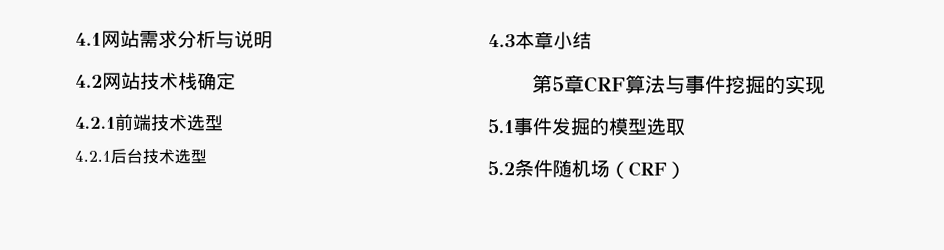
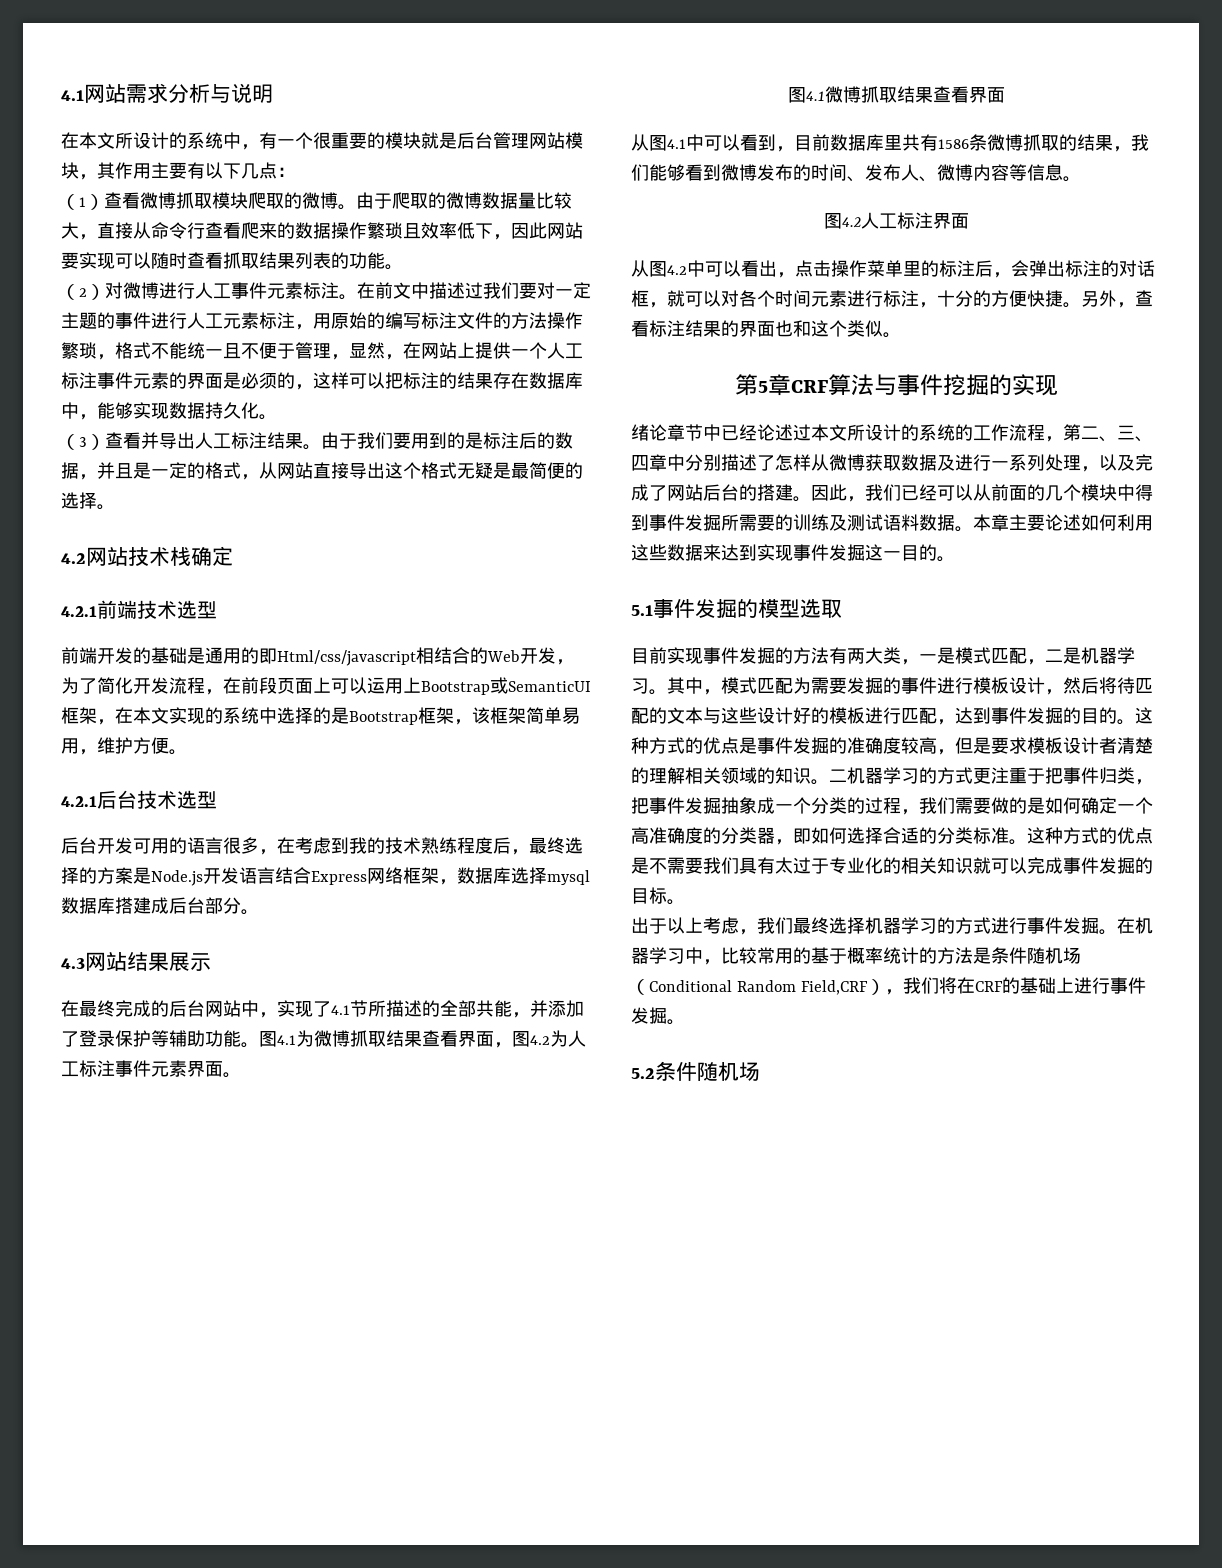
(273, 40) none -> [61,132,583,150] [61,162,295,180] [61,192,572,210] [61,222,583,240] [61,252,403,270] [61,282,591,300] [61,312,583,330] [61,342,583,360] [61,372,583,390] [61,402,277,420] [61,432,573,450] [61,462,583,480] [61,492,115,510] // 在本文所设计的系统中，有一个很重要的模块就是后台管理网站模块，其作用主要有以下几点： // （1）查看微博抓取模块爬取的微博。由于爬取的微博数据量比较大，直接从命令行查看爬来的数据操作繁琐且效率低下，因此网站要实现可以随时查看抓取结果列表的功能。 // （2）对微博进行人工事件元素标注。在前文中描述过我们要对一定主题的事件进行人工元素标注，用原始的编写标注文件的方法操作繁琐，格式不能统一且不便于管理，显然，在网站上提供一个人工标注事件元素的界面是必须的，这样可以把标注的结果存在数据库中，能够实现数据持久化。 // （3）查看并导出人工标注结果。由于我们要用到的是标注后的数据，并且是一定的格式，从网站直接导出这个格式无疑是最简便的选择。
[74,148,207,165] 4.2.1后台技术选型 -> [61,647,574,666] [61,677,591,695] [61,707,580,725] [61,737,187,755] [61,790,217,809] [61,837,583,855] [61,867,590,886] [61,897,259,915] 前端开发的基础是通用的即Html/css/javascript相结合的Web开发，为了简化开发流程，在前段页面上可以运用上Bootstrap或SemanticUI框架，在本文实现的系统中选择的是Bootstrap框架，该框架简单易用，维护方便。 // 4.2.1后台技术选型 // 后台开发可用的语言很多，在考虑到我的技术熟练程度后，最终选择的方案是Node.js开发语言结合Express网络框架，数据库选择mysql数据库搭建成后台部分。
[515,31,592,50] 本章小结 -> [85,952,211,971] [61,1000,584,1018] [61,1030,586,1048] [61,1060,241,1078] [787,86,1005,103] [631,134,1149,152] [631,164,1081,182] [823,212,969,229] [631,260,1155,278] [631,290,1153,308] [631,320,901,338] 网站结果展示 // 在最终完成的后台网站中，实现了4.1节所描述的全部共能，并添加了登录保护等辅助功能。图4.1为微博抓取结果查看界面，图4.2为人工标注事件元素界面。 // 图4.1微博抓取结果查看界面 // 从图4.1中可以看到，目前数据库里共有1586条微博抓取的结果，我们能够看到微博发布的时间、发布人、微博内容等信息。 // 图4.2人工标注界面 // 从图4.2中可以看出，点击操作菜单里的标注后，会弹出标注的对话框，就可以对各个时间元素进行标注，十分的方便快捷。另外，查看标注结果的界面也和这个类似。
(826, 86) none -> [631,424,1153,442] [631,454,1153,472] [631,484,1153,502] [631,514,1153,532] [631,544,955,562] // 绪论章节中已经论述过本文所设计的系统的工作流程，第二、三、四章中分别描述了怎样从微博获取数据及进行一系列处理，以及完成了网站后台的搭建。因此，我们已经可以从前面的几个模块中得到事件发掘所需要的训练及测试语料数据。本章主要论述如何利用这些数据来达到实现事件发掘这一目的。
(686, 127) none -> [631,647,1135,665] [631,677,1153,695] [631,707,1153,725] [631,737,1153,755] [631,767,1153,785] [631,797,1153,815] [631,827,1153,845] [631,857,1153,874] [631,887,685,905] [631,917,1153,935] [631,947,1081,965] [631,977,1146,995] [631,1007,685,1025] // 目前实现事件发掘的方法有两大类，一是模式匹配，二是机器学习。其中，模式匹配为需要发掘的事件进行模板设计，然后将待匹配的文本与这些设计好的模板进行匹配，达到事件发掘的目的。这种方式的优点是事件发掘的准确度较高，但是要求模板设计者清楚的理解相关领域的知识。二机器学习的方式更注重于把事件归类，把事件发掘抽象成一个分类的过程，我们需要做的是如何确定一个高准确度的分类器，即如何选择合适的分类标准。这种方式的优点是不需要我们具有太过于专业化的相关知识就可以完成事件发掘的目标。 // 出于以上考虑，我们最终选择机器学习的方式进行事件发掘。在机器学习中，比较常用的基于概率统计的方法是条件随机场（Conditional Random Field,CRF），我们将在CRF的基础上进行事件发掘。
[609,161,686,179] （CRF） -> (760, 1071) none

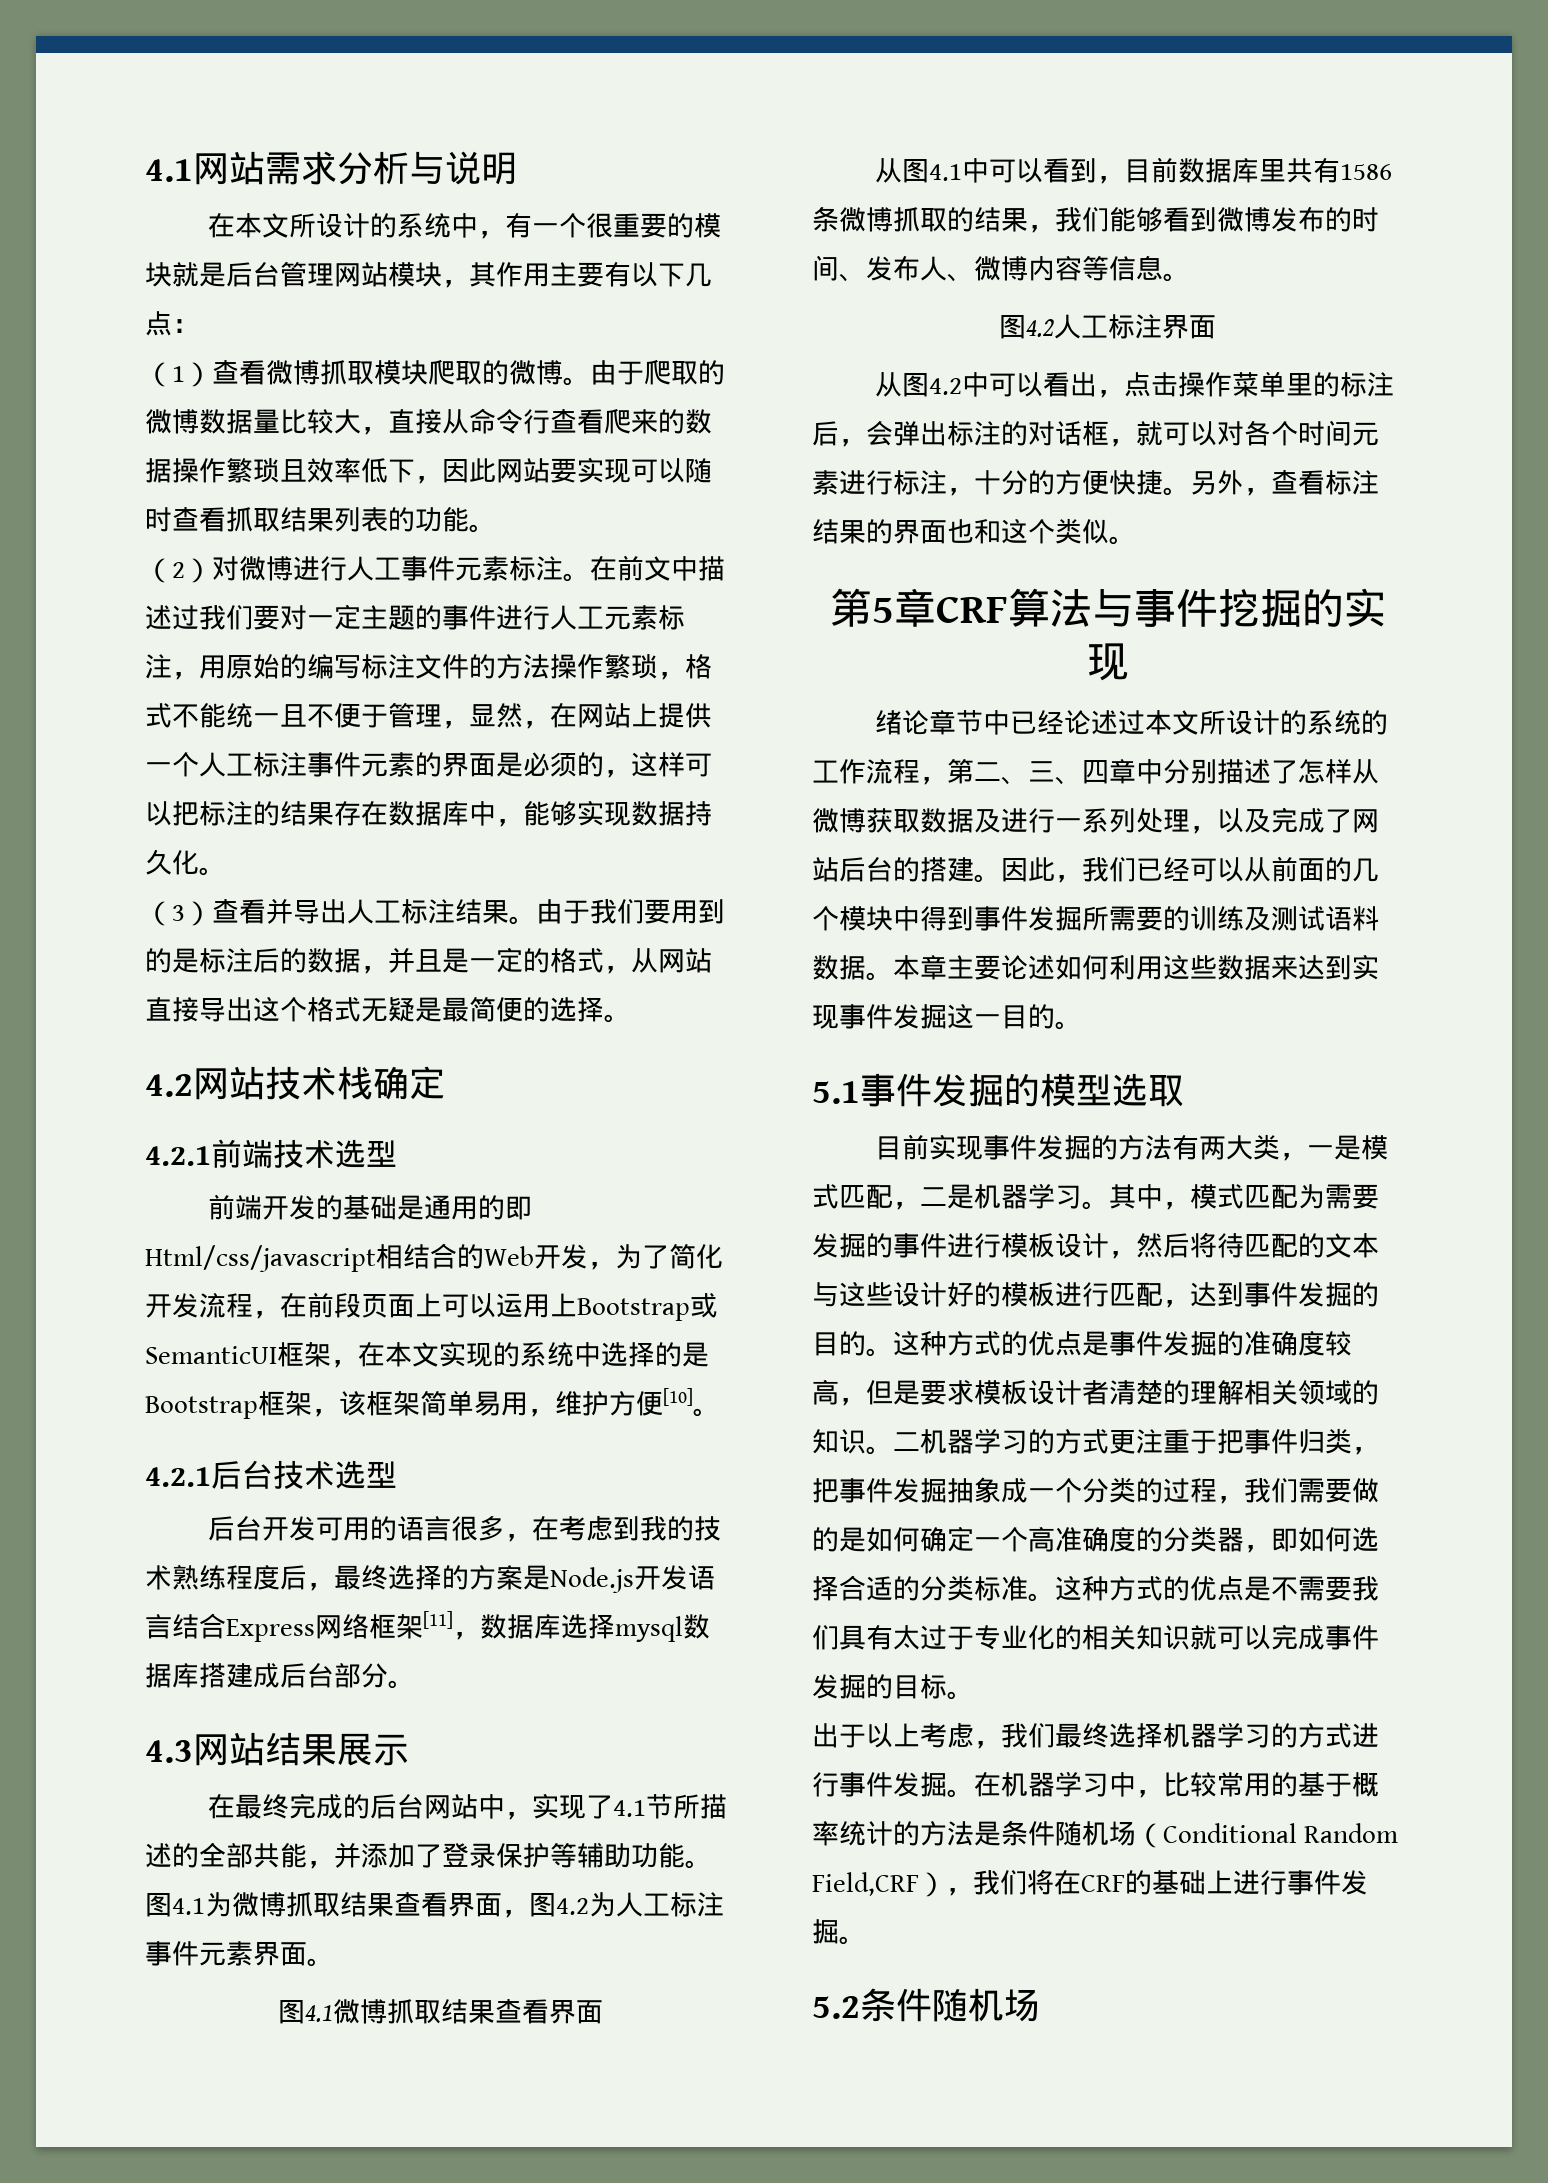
(169, 745) none -> [663,1388,693,1406] [10]
(439, 875) none -> [423,1611,453,1629] [11]

